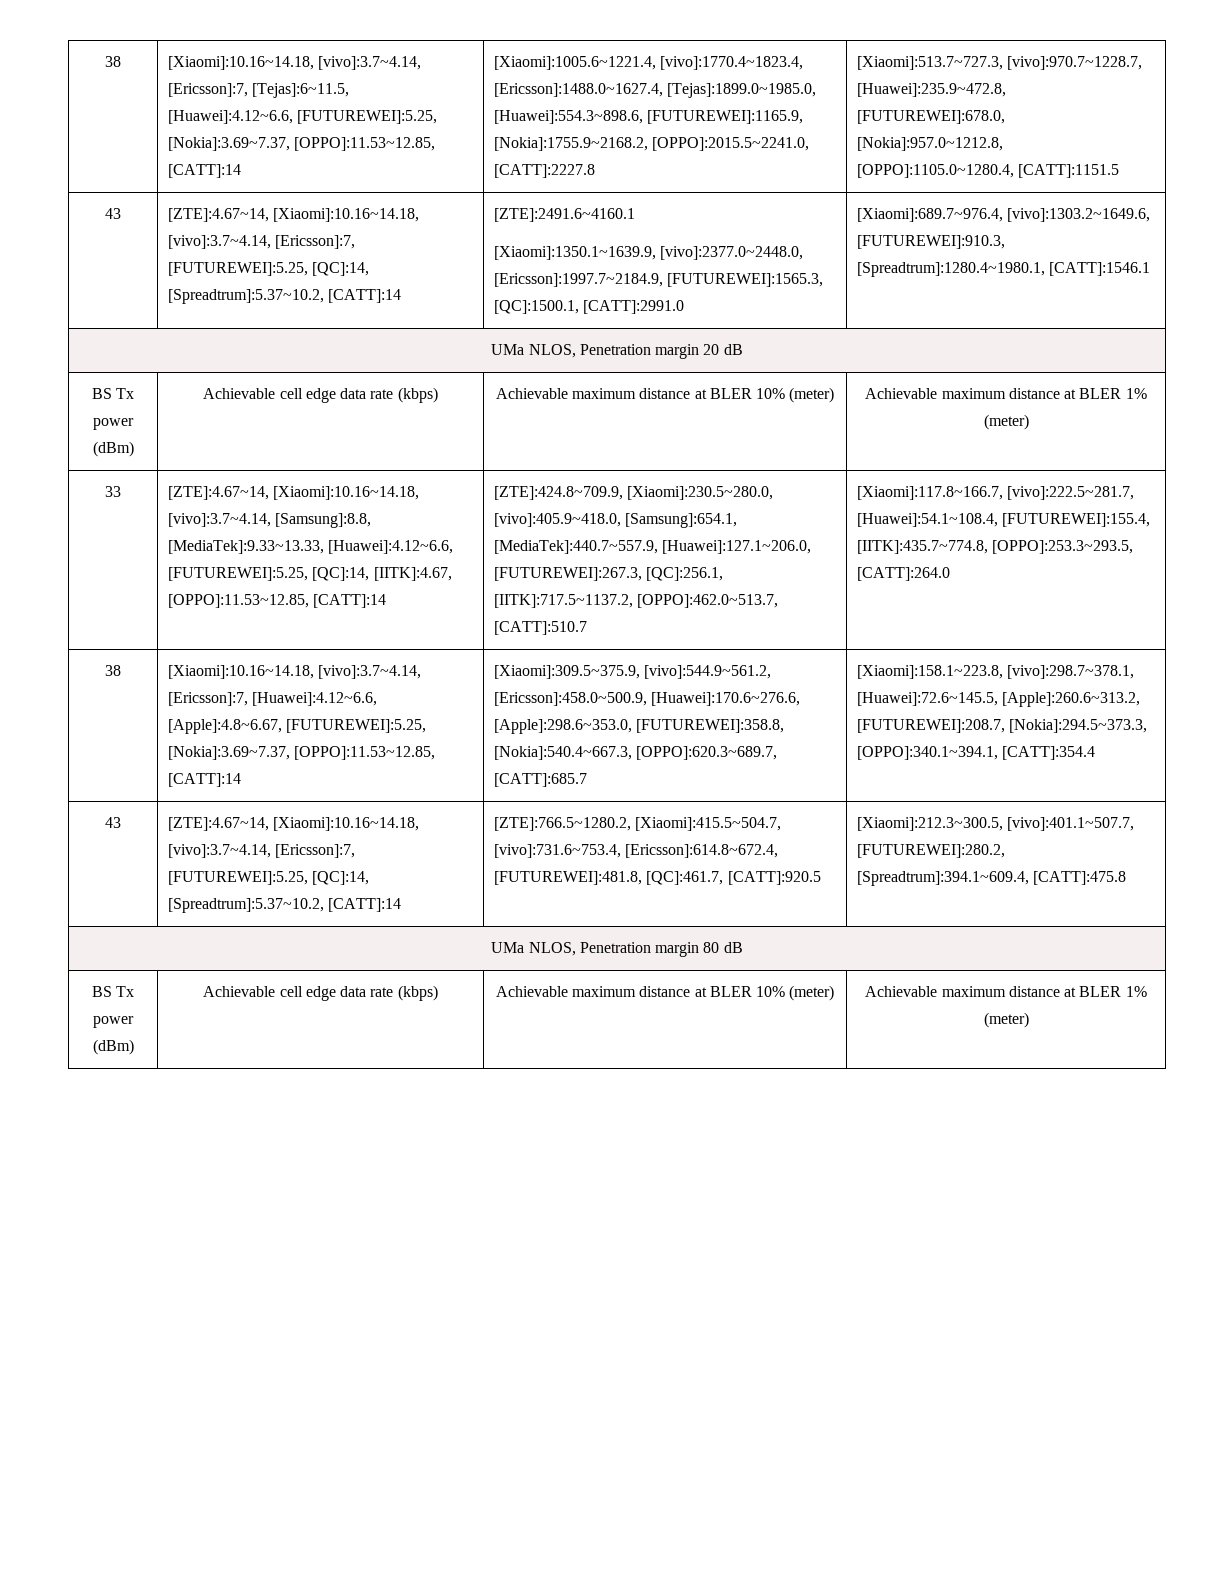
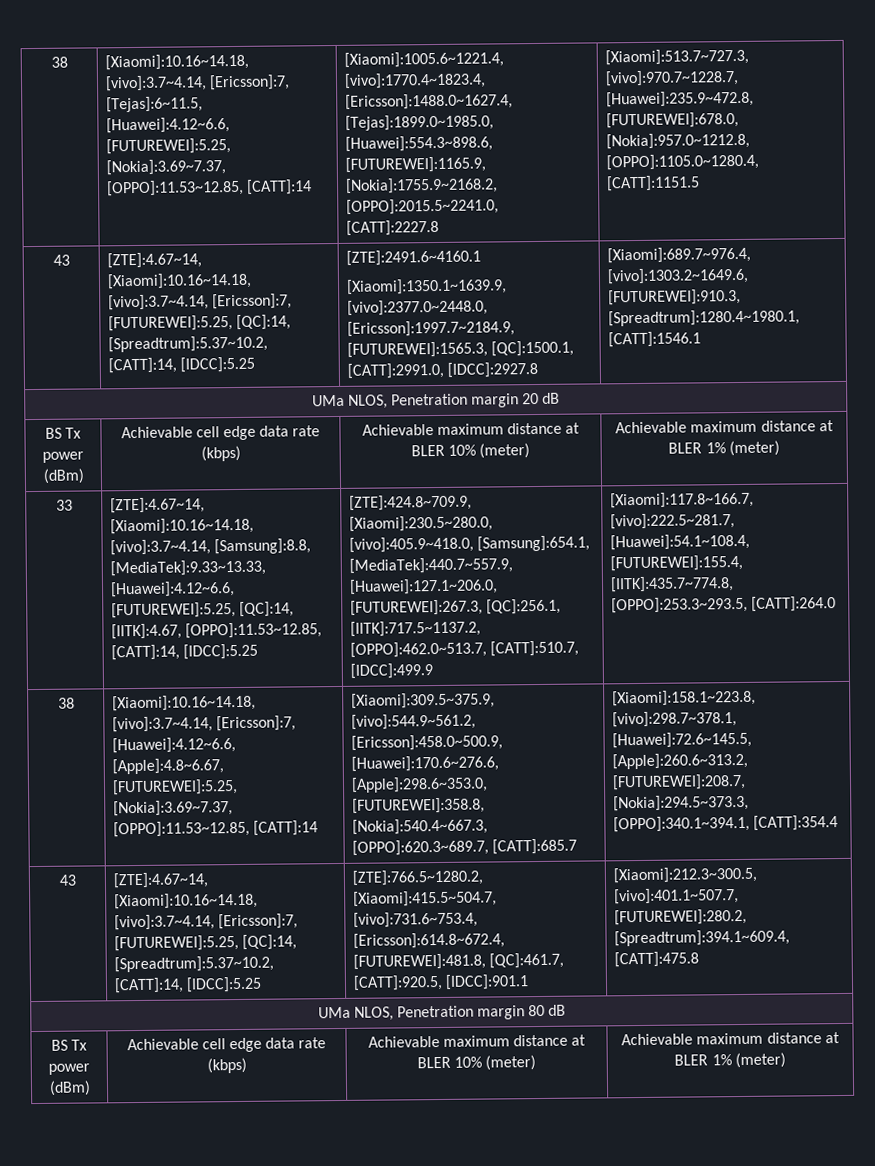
[328,289,402,303] [CATT]:14 -> [107,356,256,374] [CATT]:14, [IDCC]:5.25
[583,300,685,314] [CATT]:2991.0 -> [346,361,539,379] [CATT]:2991.0, [IDCC]:2927.8
[313,594,387,608] [CATT]:14 -> [110,643,259,661] [CATT]:14, [IDCC]:5.25
[494,621,588,635] [CATT]:510.7 -> [490,640,580,657] [349,663,433,679] [CATT]:510.7, [IDCC]:499.9
[328,898,402,912] [CATT]:14 -> [113,976,263,994] [CATT]:14, [IDCC]:5.25
[727,871,821,885] [CATT]:920.5 -> [352,974,530,991] [CATT]:920.5, [IDCC]:901.1

